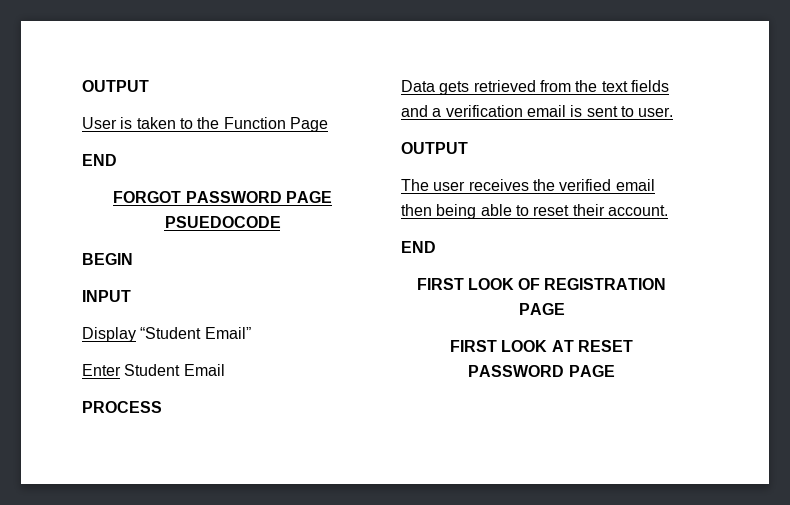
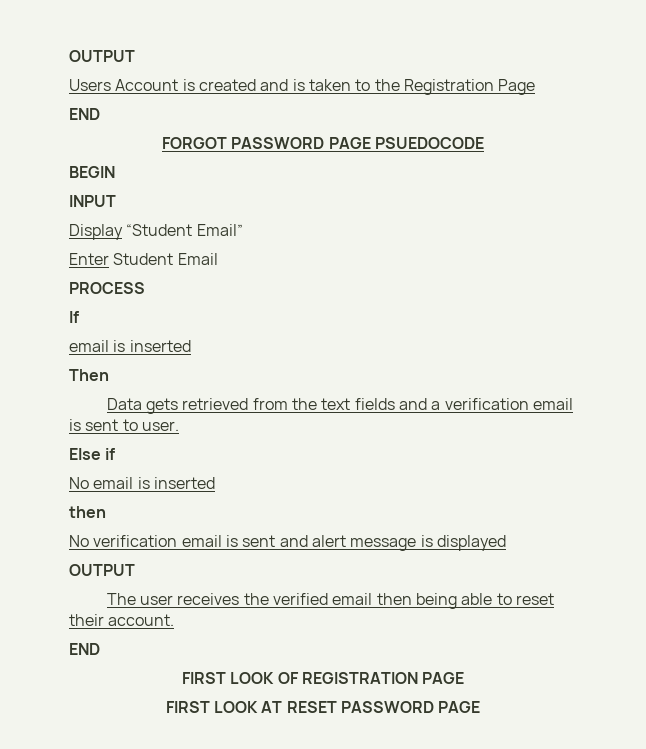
[82,80,149,92] [82,117,117,129] OUTPUT // User -> [69,50,135,62] [69,79,289,91] OUTPUT // Users Account is created and
[223,117,286,129] Function -> [403,79,494,95] Registration
(162, 407) none -> [69,311,79,323] [69,340,191,352] [69,369,109,381] // If // email is inserted // Then
(674, 112) none -> [69,448,116,460] [69,477,215,489] [69,506,106,518] [69,535,506,551] // Else if // No email is inserted // then // No verification email is sent and alert message is displayed

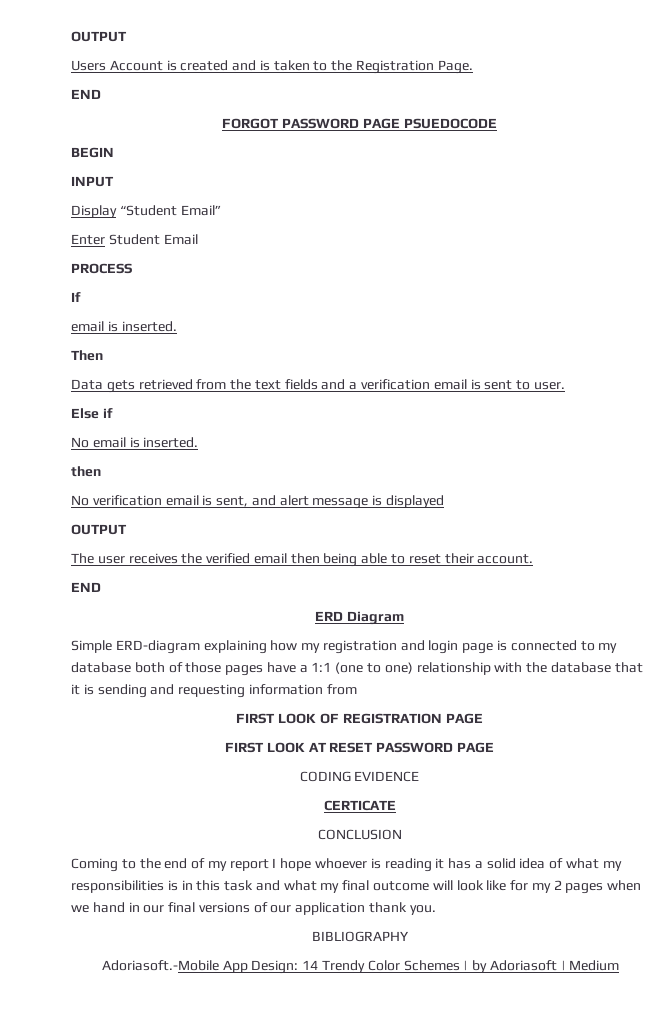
[498,79,536,95] Page -> [437,60,473,74] Page.
[129,340,191,352] inserted -> [121,321,177,332] inserted.
[153,477,215,489] inserted -> [143,437,199,448] inserted.
[242,535,276,547] sent -> [216,496,249,507] sent,
(100, 649) none -> [315,611,404,625] [71,640,618,654] [71,662,643,676] [71,684,357,698] // ERD Diagram // Simple ERD-diagram explaining how my registration and login page is connected to my database both of those pages have a 1:1 (one to one) relationship with the database that it is sending and requesting information from
(481, 707) none -> [299,771,420,782] [323,800,396,811] [317,829,402,840] [71,858,622,872] [71,880,642,894] [71,902,436,915] [311,931,409,942] [101,960,620,974] // CODING EVIDENCE // CERTICATE // CONCLUSION // Coming to the end of my report I hope whoever is reading it has a solid idea of what my responsibilities is in this task and what my final outcome will look like for my 2 pages when we hand in our final versions of our application thank you. // BIBLIOGRAPHY // Adoriasoft.-Mobile App Design: 14 Trendy Color Schemes | by Adoriasoft | Medium

